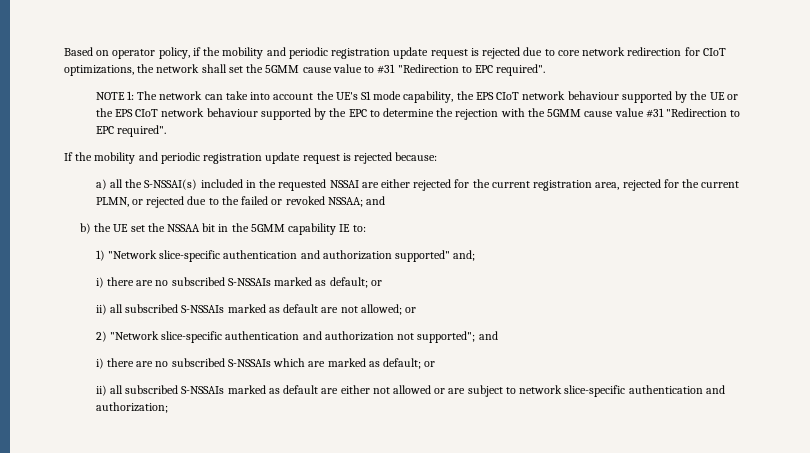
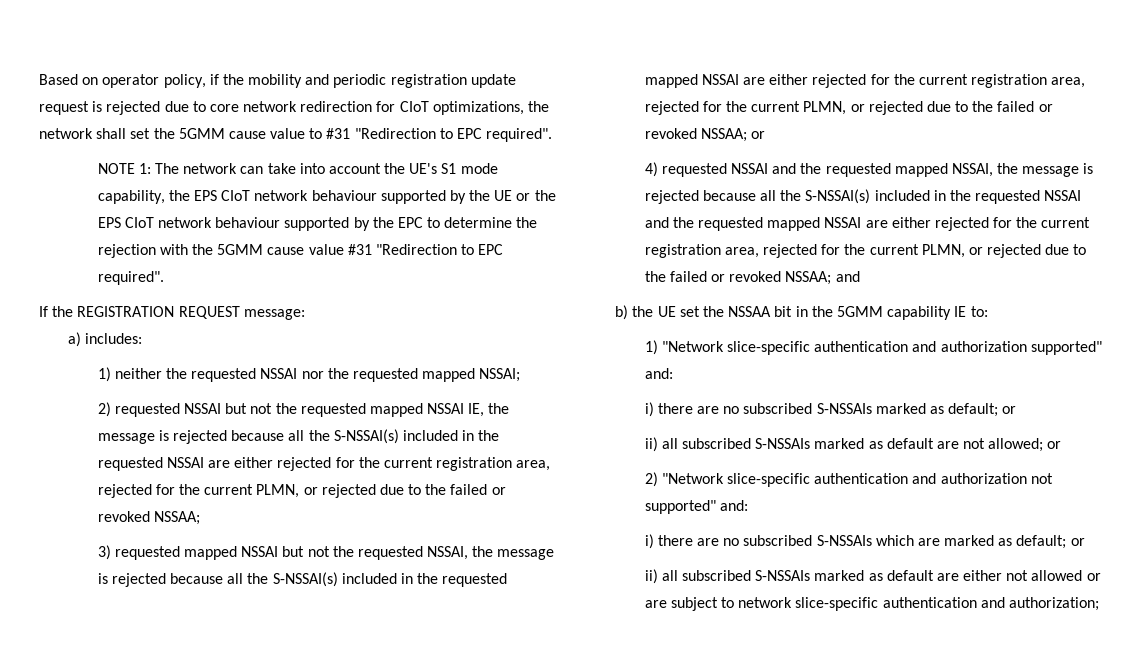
[94,152,438,164] [95,179,107,190] mobility and periodic registration update request is rejected because: // a) -> [77,306,305,320] [68,332,143,347] [97,367,521,382] [97,402,510,417] [97,430,285,444] REGISTRATION REQUEST message: // a) includes: // 1) neither the requested NSSAI nor the requested mapped NSSAI; // 2) requested NSSAI but not the requested mapped NSSAI IE, the message is rejected because
(363, 202) none -> [97,545,555,560] [97,572,508,587] [644,74,1086,88] [644,101,1053,115] [644,128,765,142] [644,162,1094,177] [644,189,1082,204] [644,217,1091,231] [644,244,1087,258] [644,271,832,285] // 3) requested mapped NSSAI but not the requested NSSAI, the message is rejected because all the S-NSSAI(s) included in the requested mapped NSSAI are either rejected for the current registration area, rejected for the current PLMN, or rejected due to the failed or revoked NSSAA; or // 4) requested NSSAI and the requested mapped NSSAI, the message is rejected because all the S-NSSAI(s) included in the requested NSSAI and the requested mapped NSSAI are either rejected for the current registration area, rejected for the current PLMN, or rejected due to the failed or revoked NSSAA;
[453,250,476,261] and; -> [644,368,673,379] and:
[417,331,498,343] supported"; and -> [644,500,748,514] supported" and:

